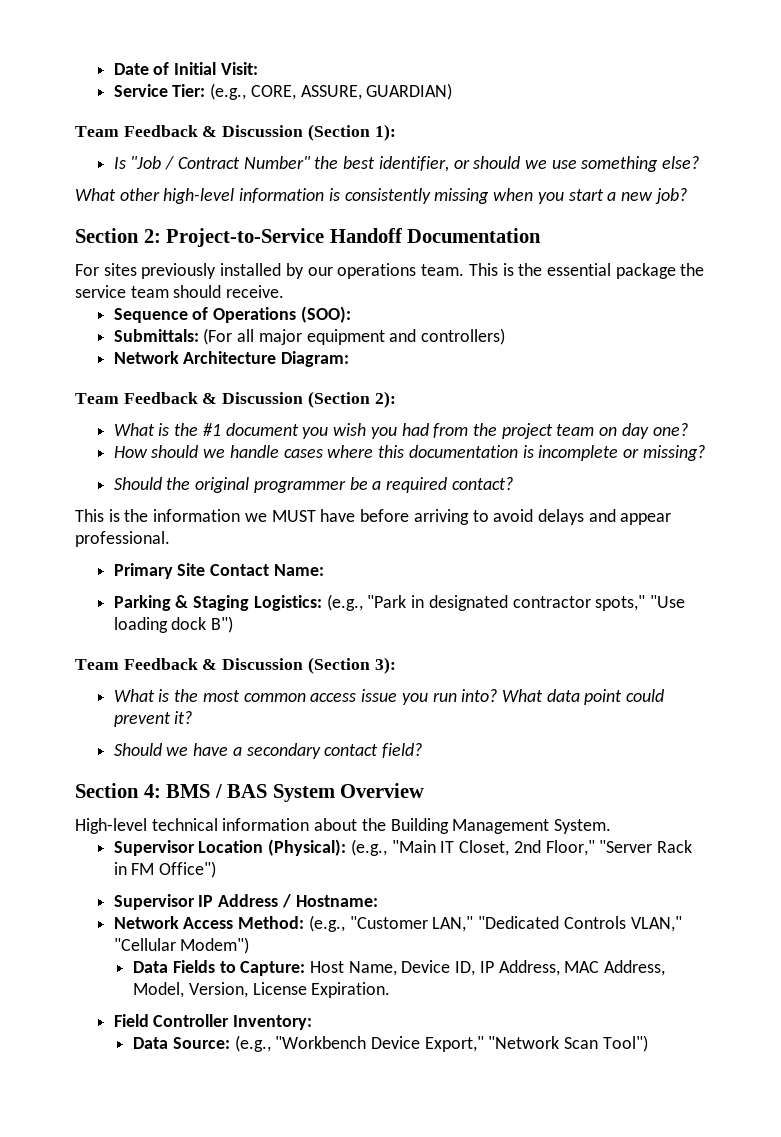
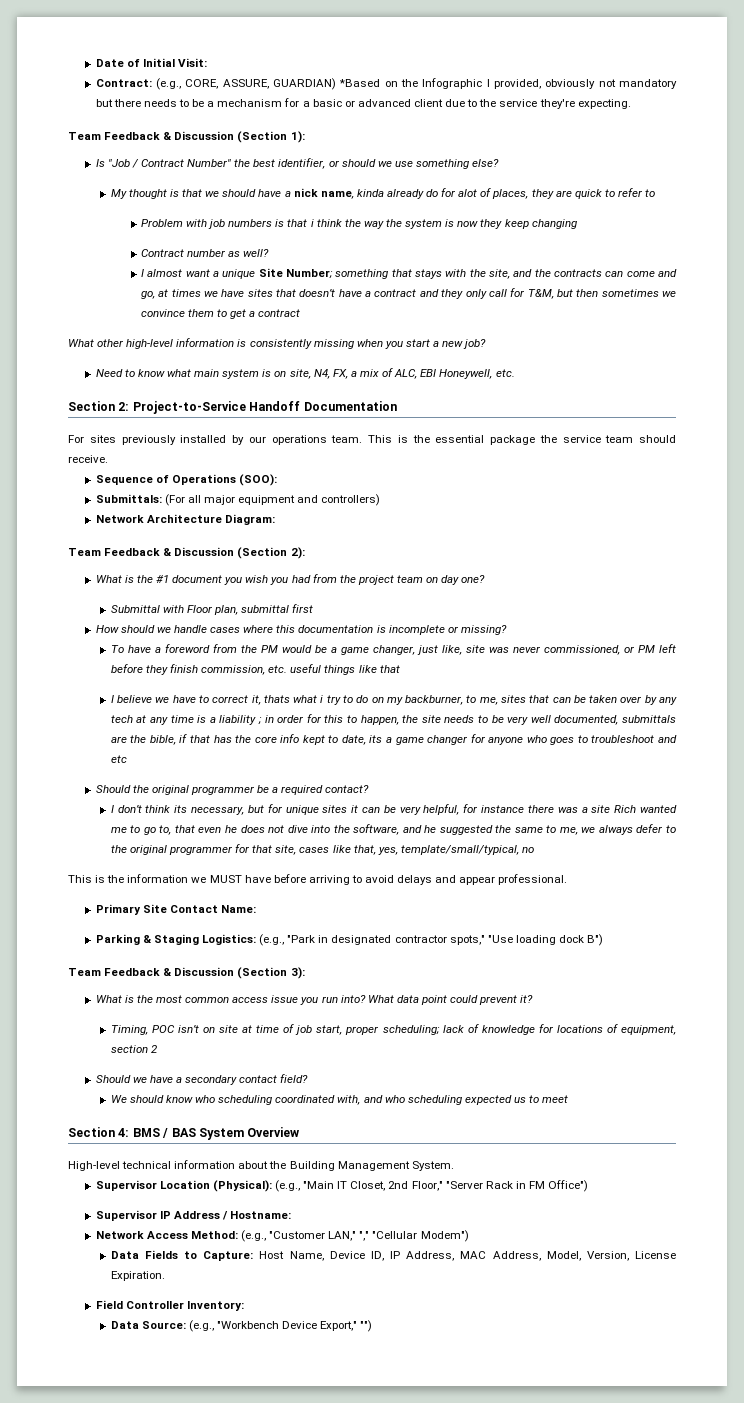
[113,84,206,97] Service Tier: -> [95,79,152,87] Contract:
(453, 91) none -> [339,78,677,89] [95,98,631,109] *Based on the Infographic I provided, obviously not mandatory but there needs to be a mechanism for a basic or advanced client due to the service they're expecting.
(700, 162) none -> [110,188,656,199] [140,219,577,229] [140,249,270,257] [140,268,678,279] [140,288,677,299] [140,309,301,319] // My thought is that we should have a nick name, kinda already do for alot of places, they are quick to refer to // Problem with job numbers is that i think the way the system is now they keep changing // Contract number as well? // I almost want a unique Site Number; something that stays with the site, and the contracts can come and go, at times we have sites that doesn’t have a contract and they only call for T&M, but then sometimes we convince them to get a contract
(687, 196) none -> [95,368,515,379] // Need to know what main system is on site, N4, FX, a mix of ALC, EBI Honeywell, etc.
(688, 429) none -> [110,604,314,615] // Submittal with Floor plan, submittal first
(705, 453) none -> [110,644,676,655] [110,664,400,675] [110,695,678,705] [110,714,676,725] [110,734,678,745] [110,755,127,763] // To have a foreword from the PM would be a game changer, just like, site was never commissioned, or PM left before they finish commission, etc. useful things like that // I believe we have to correct it, thats what i try to do on my backburner, to me, sites that can be taken over by any tech at any time is a liability ; in order for this to happen, the site needs to be very well documented, submittals are the bible, if that has the core info kept to date, its a game changer for anyone who goes to troubleshoot and etc
(513, 483) none -> [110,804,678,815] [110,824,677,835] [110,844,534,855] // I don’t think its necessary, but for unique sites it can be very helpful, for instance there was a site Rich wanted me to go to, that even he does not dive into the software, and he suggested the same to me, we always defer to the original programmer for that site, cases like that, yes, template/small/typical, no
(193, 717) none -> [110,1024,677,1035] [110,1045,157,1053] // Timing, POC isn’t on site at time of job start, proper scheduling; lack of knowledge for locations of equipment, section 2
(423, 750) none -> [110,1095,569,1105] // We should know who scheduling coordinated with, and who scheduling expected us to meet
[478,916,682,932] "Dedicated Controls VLAN," -> [359,1231,370,1241] ","
[488,1035,648,1052] "Network Scan Tool") -> [360,1320,373,1332] "")

